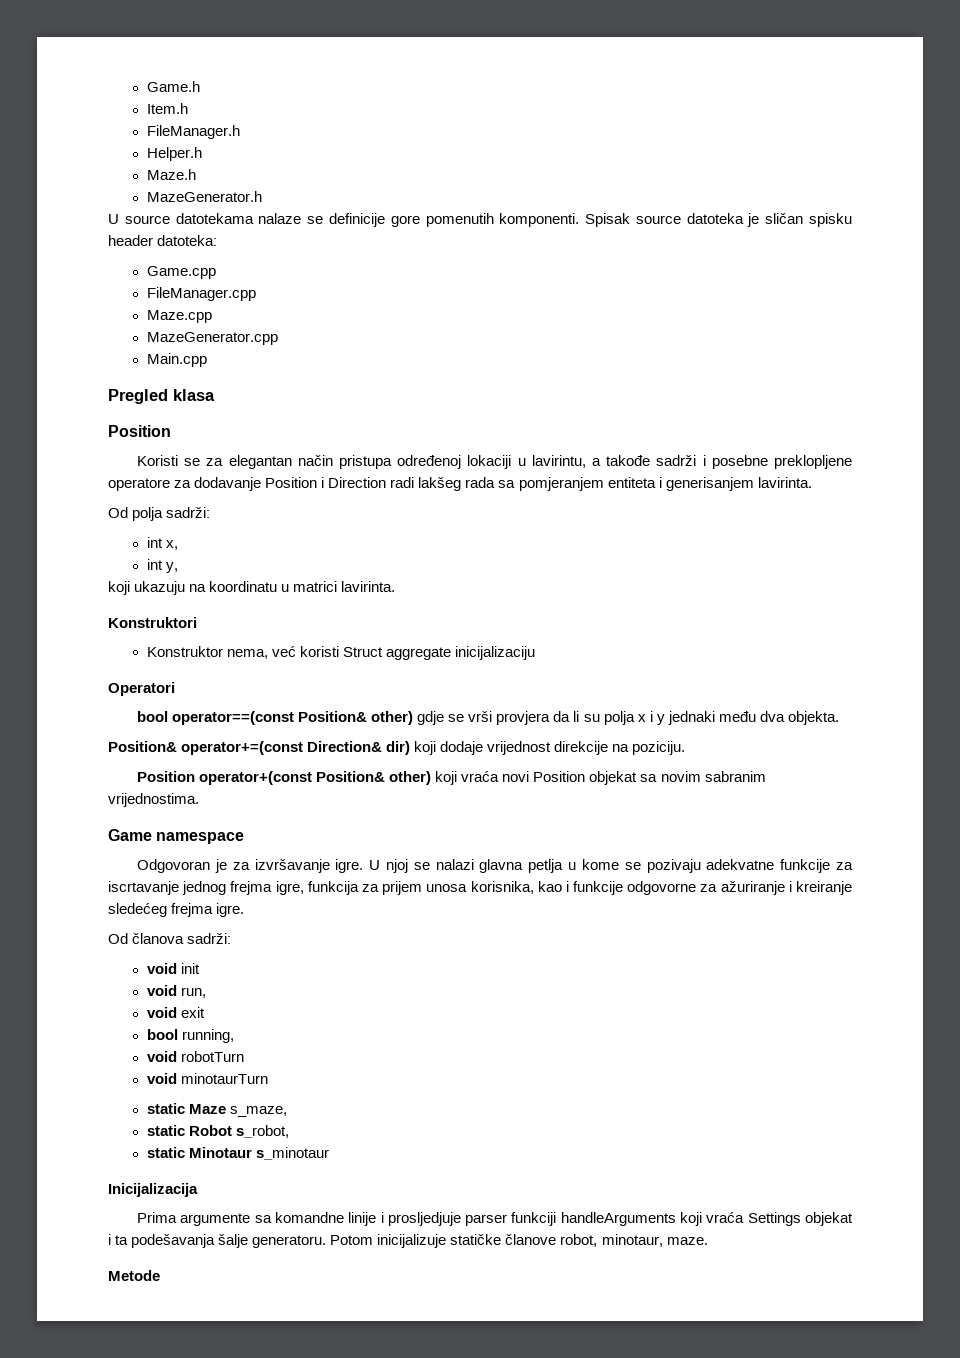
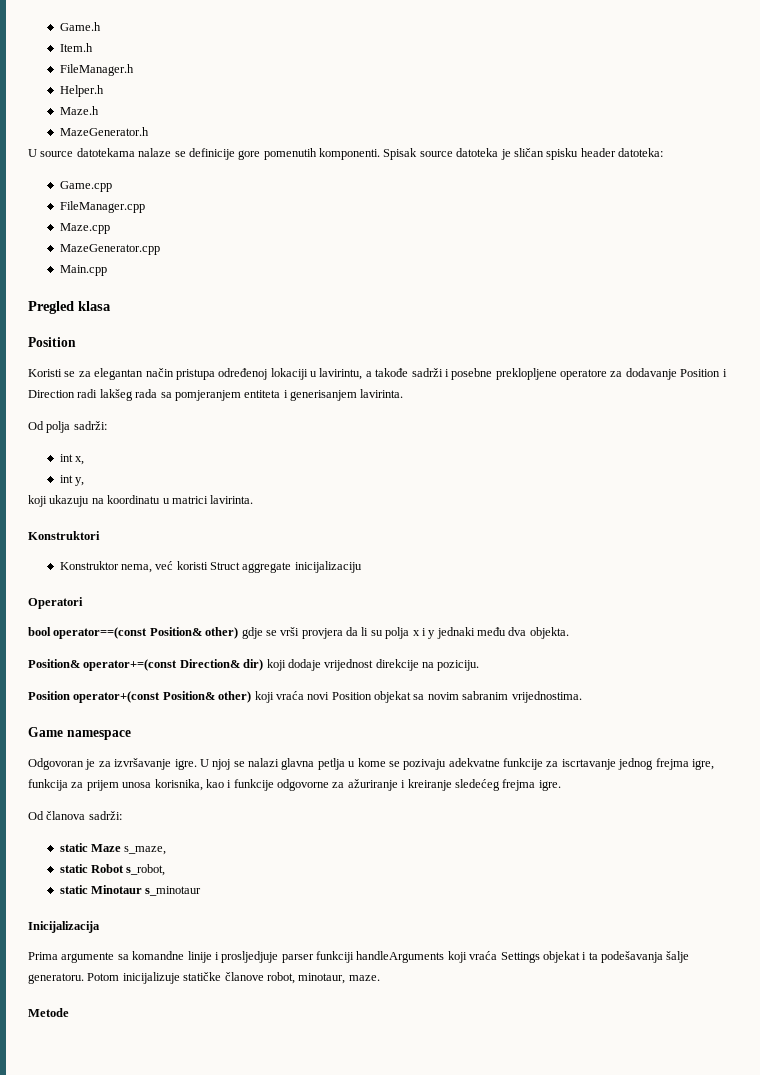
[146,963,200,974] [146,985,206,998] [146,1007,205,1018] [146,1029,234,1043] [146,1051,244,1062] [146,1073,268,1084] // void init // void run, // void exit // bool running, // void robotTurn // void minotaurTurn -> (122, 815) none

